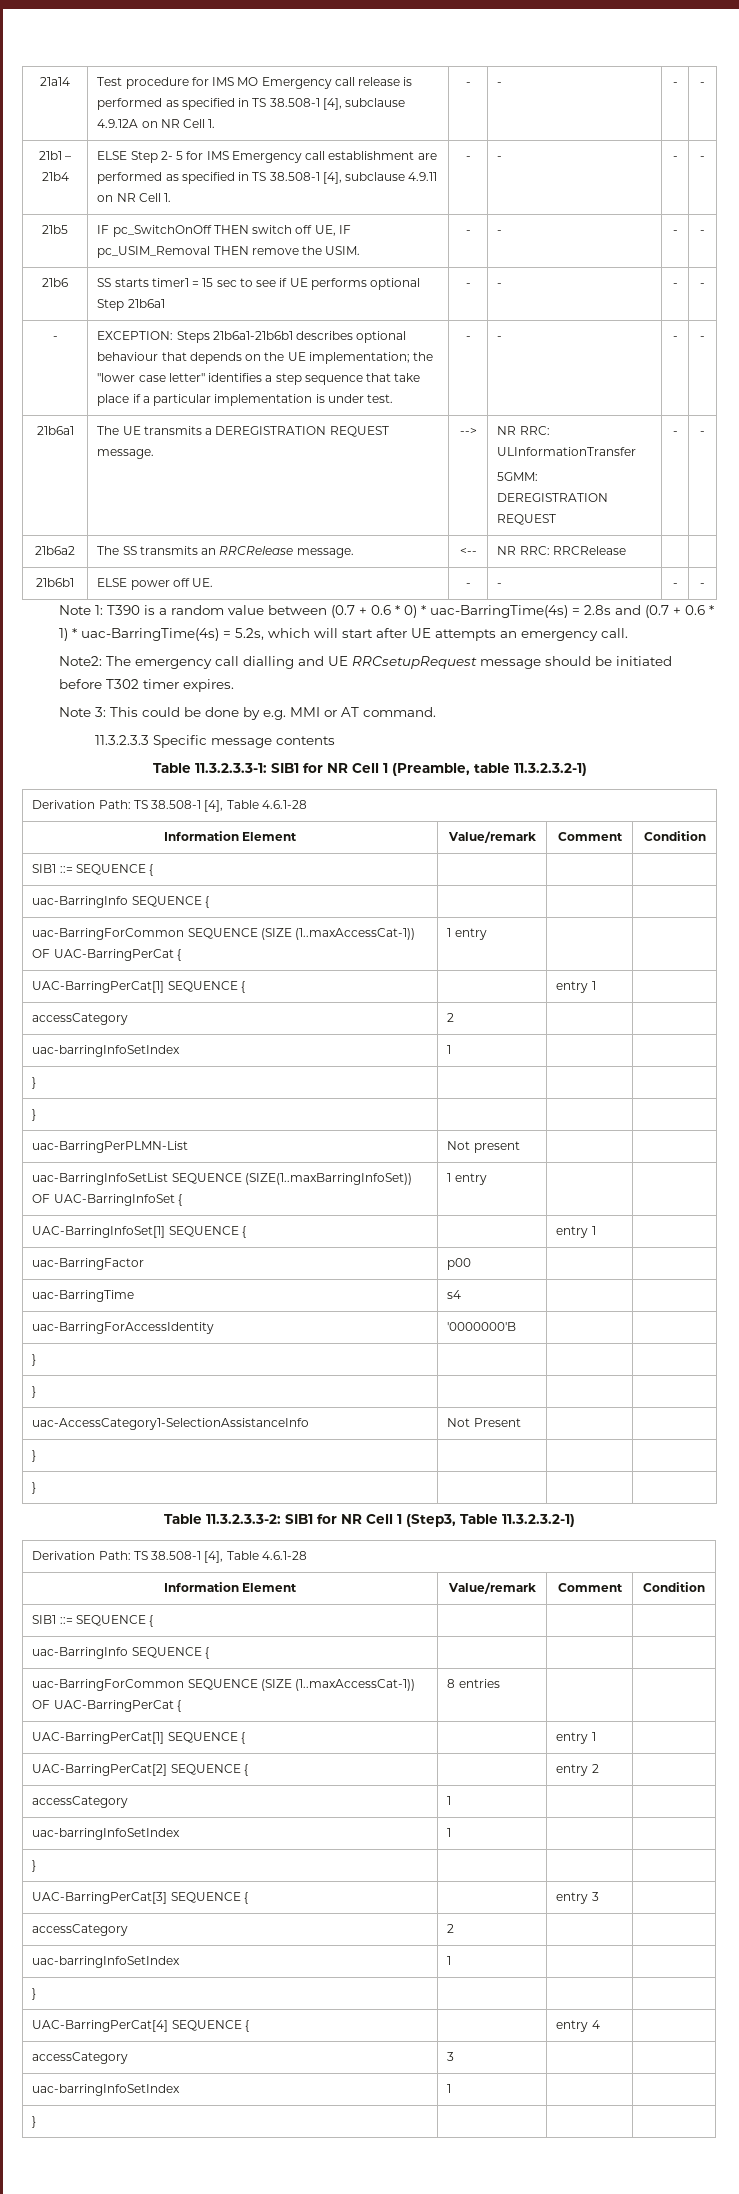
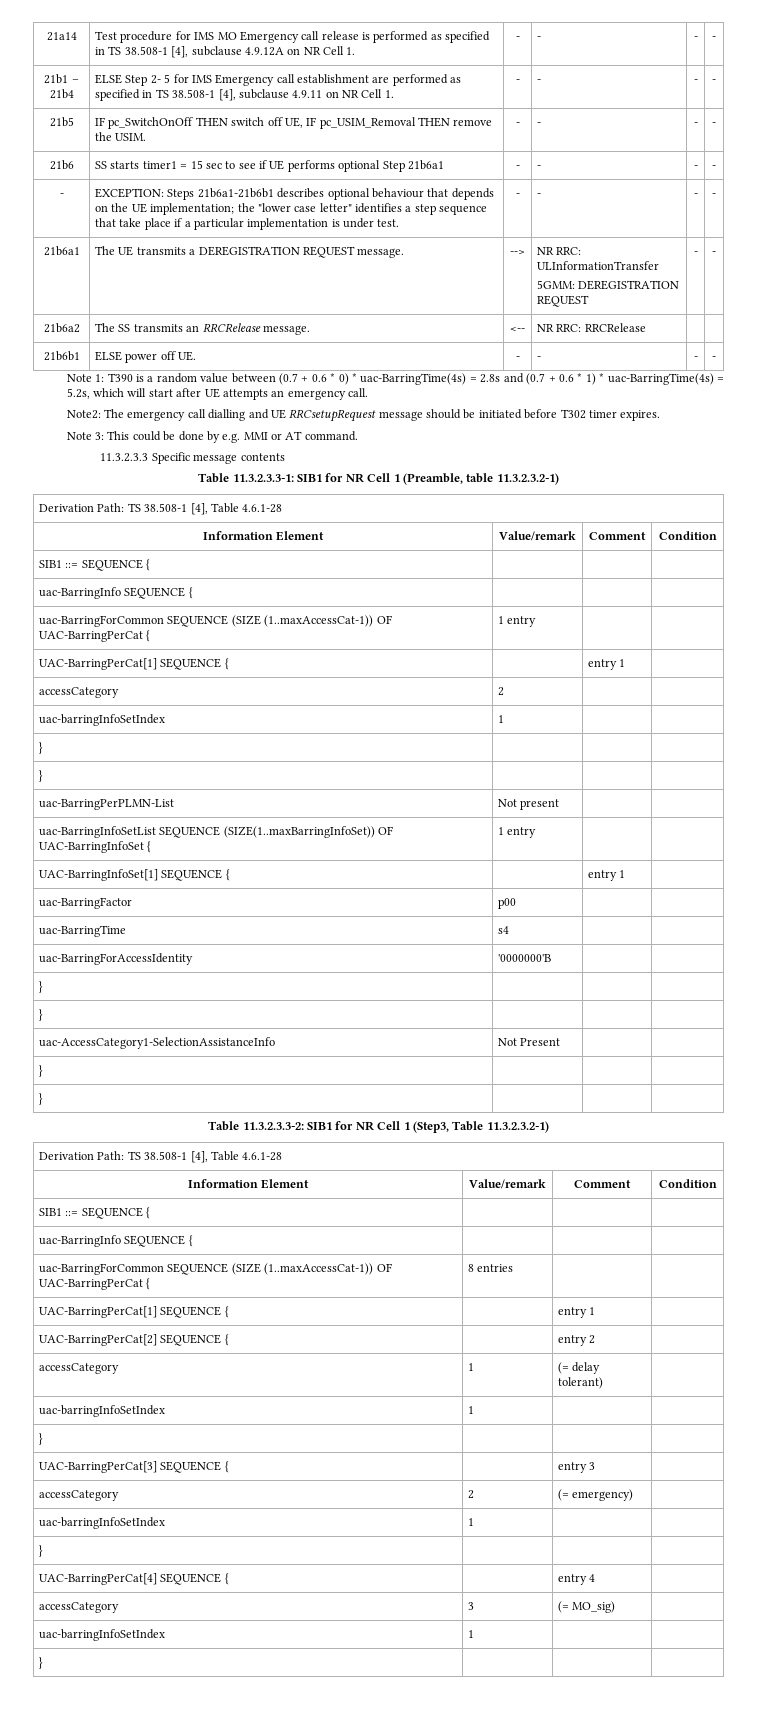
(452, 1800) none -> [558,1362,601,1374] [558,1377,604,1389] (= delay tolerant)
(455, 1928) none -> [558,1489,634,1501] (= emergency)
(455, 2056) none -> [558,1601,616,1613] (= MO_sig)

